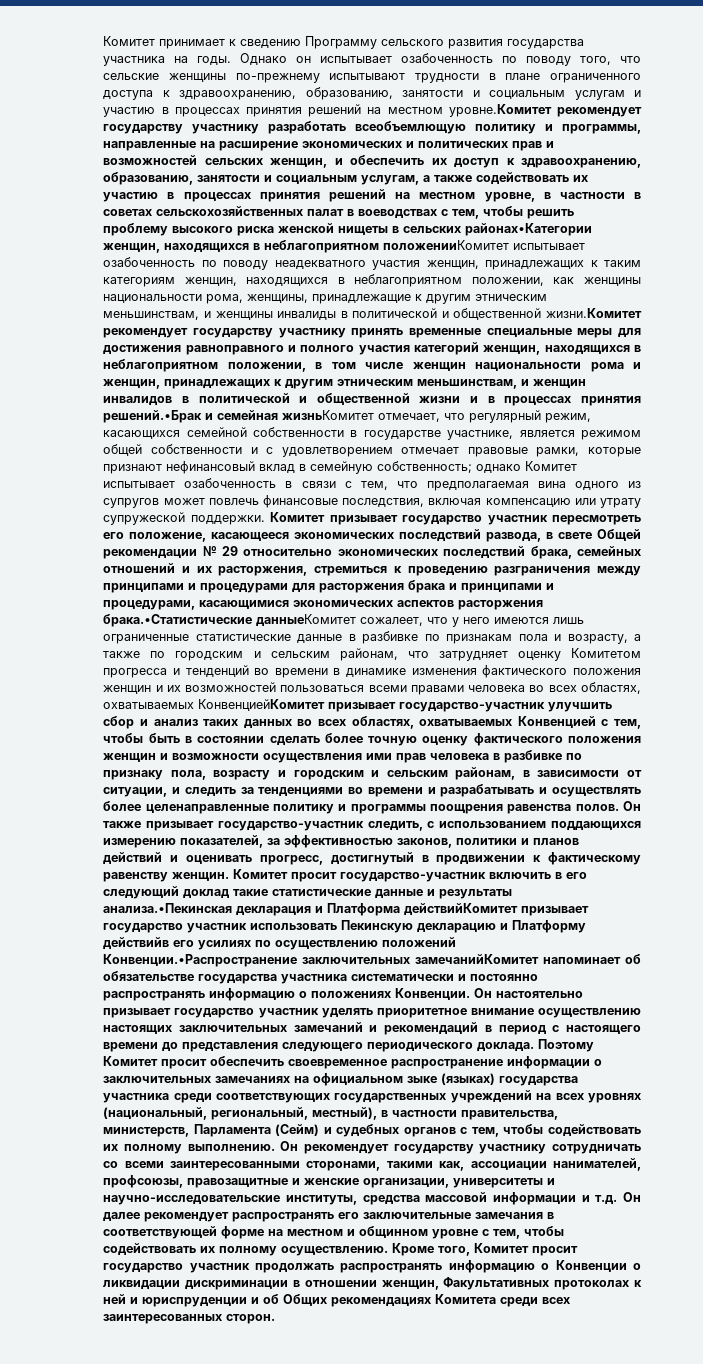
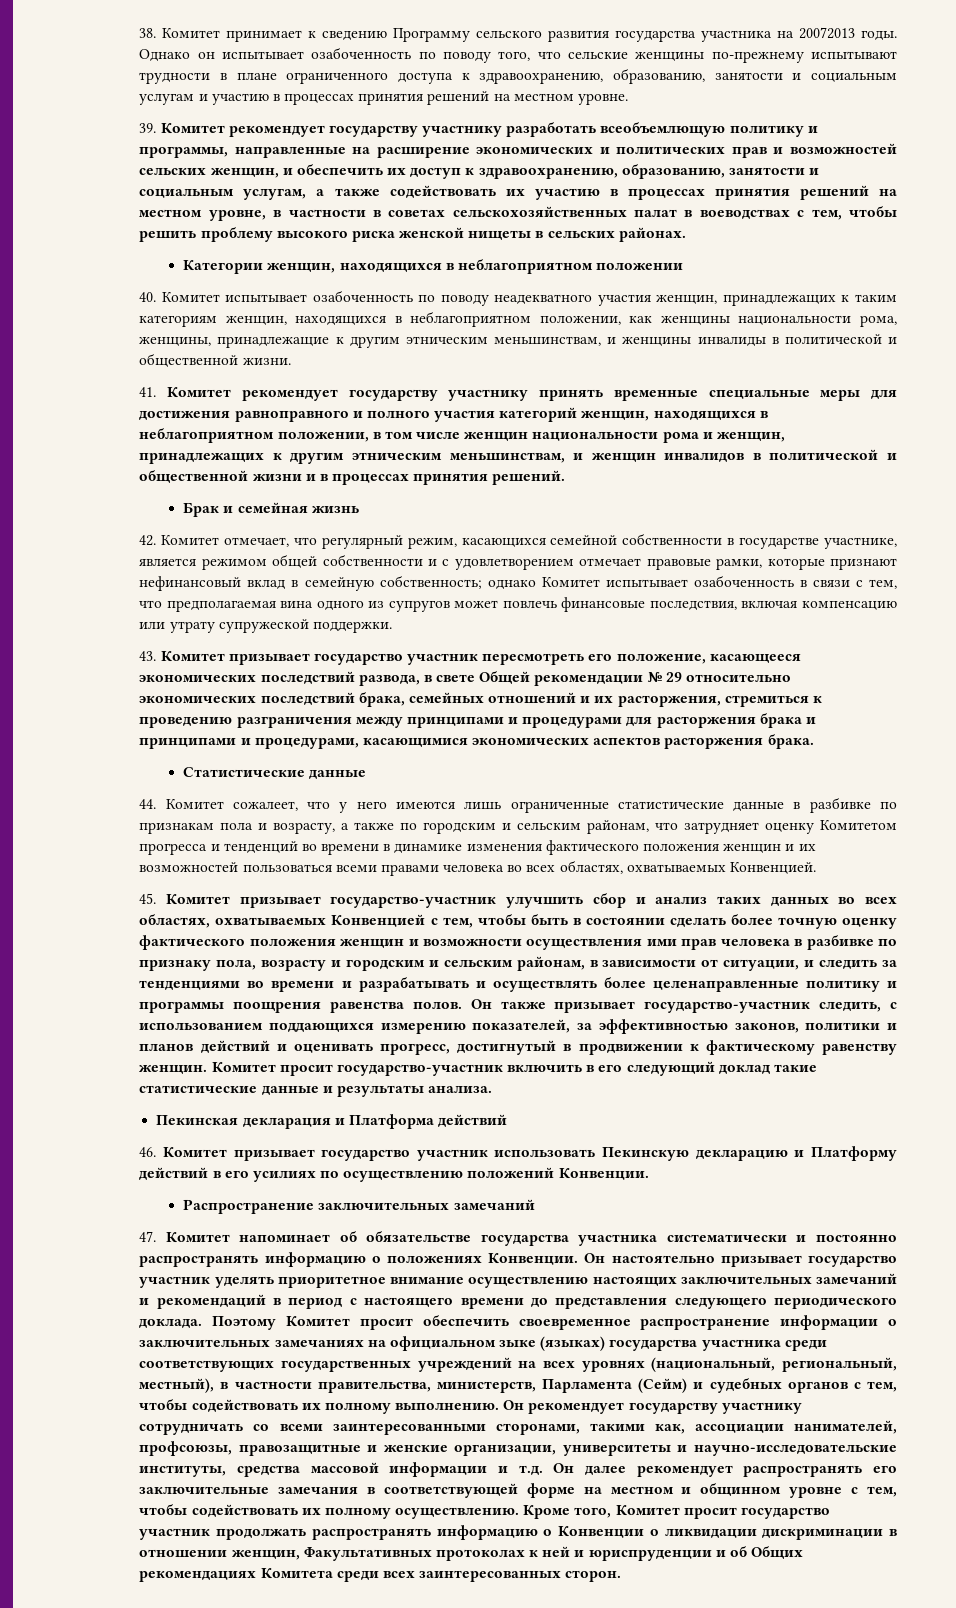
(103, 41) none -> [139,28,157,38] 38.
(189, 59) none -> [799,27,856,39] 20072013
[448,104,552,117] уровне.Комитет -> [577,93,628,105] [139,123,225,134] уровне. // 39. Комитет
[465,223,593,236] [103,240,510,253] районах•Категории женщин, находящихся в неблагоприятном положенииКомитет -> [618,227,686,242] [183,259,684,274] [139,292,220,302] районах. // Категории женщин, находящихся в неблагоприятном положении // 40. Комитет
[545,308,642,318] жизни.Комитет -> [242,358,291,365] [139,387,232,398] жизни. // 41. Комитет
[103,410,375,423] решений.•Брак и семейная жизньКомитет -> [492,470,566,485] [183,502,359,517] [139,535,220,546] решений. // Брак и семейная жизнь // 42. Комитет
(265, 520) none -> [139,651,157,661] // 43.
[103,614,357,627] брака.•Статистические данныеКомитет -> [767,734,814,749] [183,767,367,780] [139,799,224,809] брака. // Статистические данные // 44. Комитет
[198,699,326,711] КонвенциейКомитет -> [729,862,816,875] [139,893,231,905] Конвенцией. // 45. Комитет
[103,903,233,913] анализа.•Пекинская -> [428,1086,493,1093] [156,1115,239,1125] анализа. // Пекинская
[404,903,519,915] действийКомитет -> [438,1114,508,1128] [139,1147,227,1158] действий // 46. Комитет
[103,937,170,949] действийв -> [139,1167,221,1181] действий в
[103,954,540,967] Конвенции.•Распространение заключительных замечанийКомитет -> [558,1168,649,1181] [183,1199,535,1214] [139,1231,230,1243] Конвенции. // Распространение заключительных замечаний // 47. Комитет

